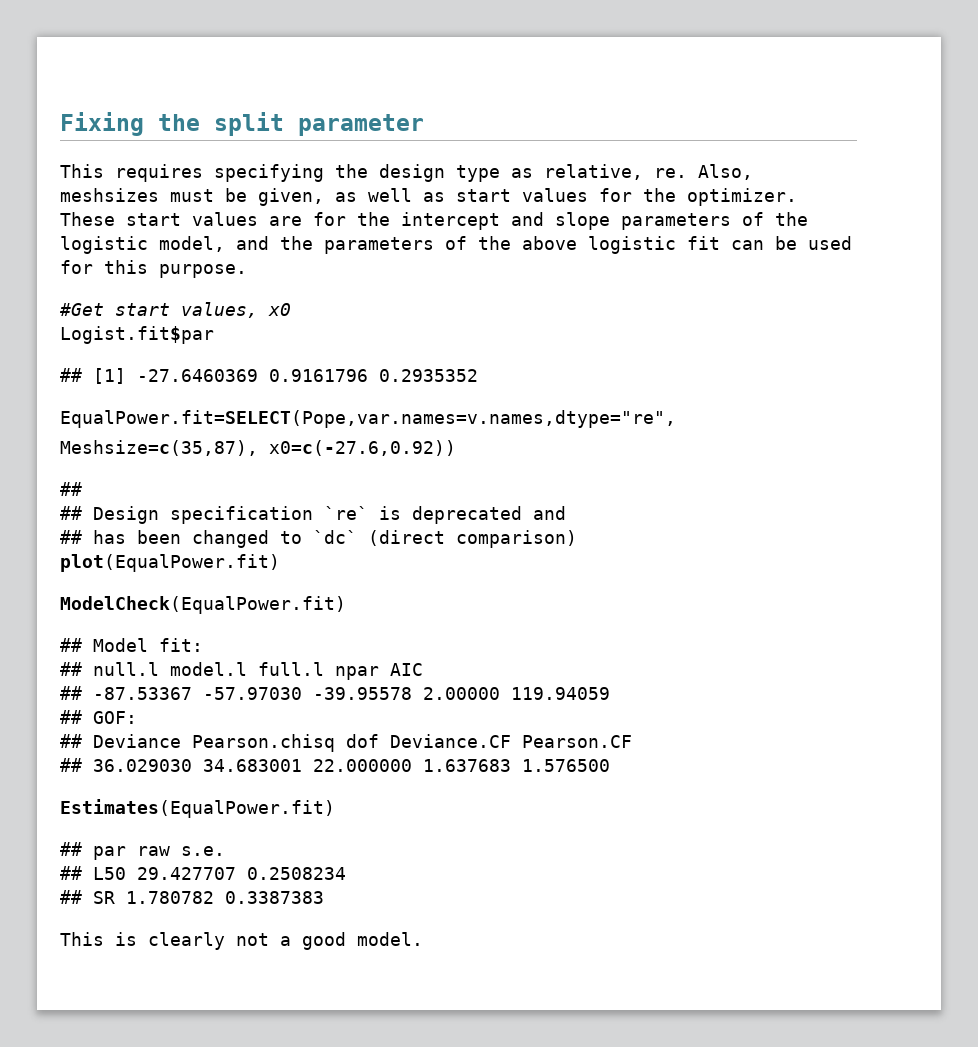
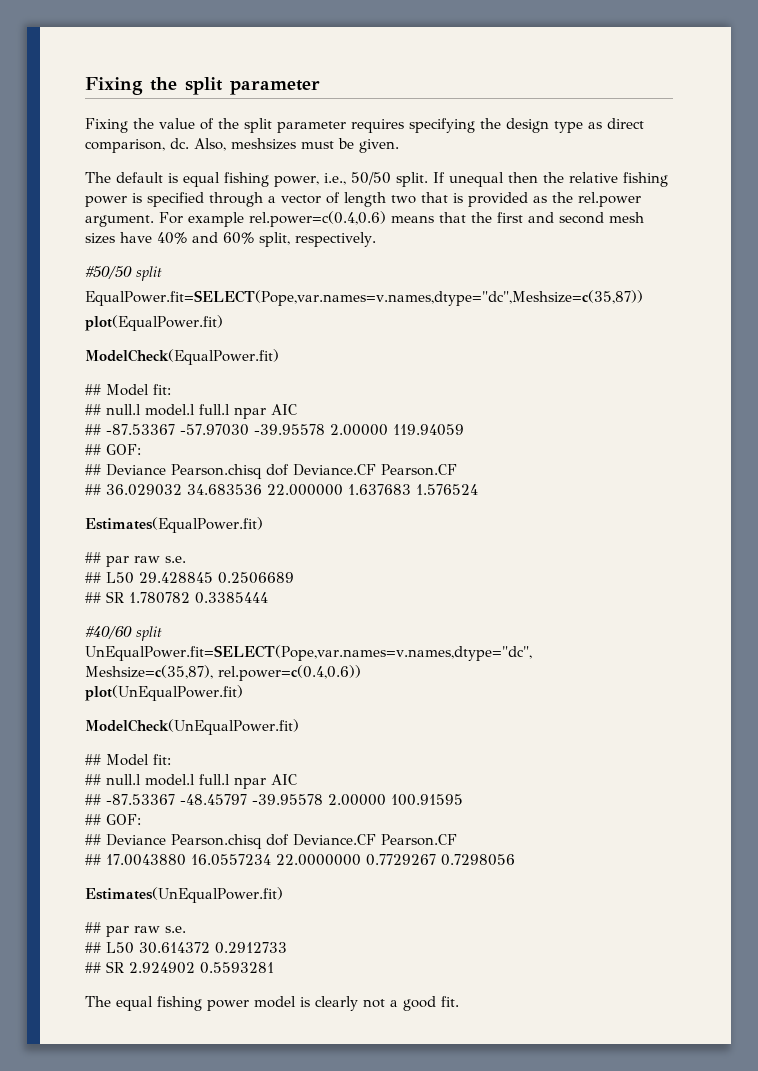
[60,164,104,178] This -> [85,118,346,133] Fixing the value of the split parameter
[544,164,687,180] relative, re. -> [607,118,644,129] [85,138,189,153] direct comparison, dc.
[258,188,797,206] [60,212,808,230] [60,236,852,254] [60,260,247,278] [59,302,291,318] [60,326,214,344] [60,368,478,384] [60,410,676,428] [60,440,456,456] [60,482,82,496] [60,506,566,524] [60,530,577,548] given, as well as start values for the optimizer. These start values are for the intercept and slope parameters of the logistic model, and the parameters of the above logistic fit can be used for this purpose. // #Get start values, x0 // Logist.fit$par // ## [1] -27.6460369 0.9161796 0.2935352 // EqualPower.fit=SELECT(Pope,var.names=v.names,dtype="re", // Meshsize=c(35,87), x0=c(-27.6,0.92)) // ## // ## Design specification `re` is deprecated and // ## has been changed to `dc` (direct comparison) -> [359,139,399,153] [85,172,668,187] [85,192,641,207] [85,211,644,227] [85,232,376,247] [85,266,162,281] [85,290,643,306] given. // The default is equal fishing power, i.e., 50/50 split. If unequal then the relative fishing power is specified through a vector of length two that is provided as the rel.power argument. For example rel.power=c(0.4,0.6) means that the first and second mesh sizes have 40% and 60% split, respectively. // #50/50 split // EqualPower.fit=SELECT(Pope,var.names=v.names,dtype="dc",Meshsize=c(35,87))
[93,759,302,772] 36.029030 34.683001 -> [106,484,262,496] 36.029032 34.683536
[522,759,610,772] 1.576500 -> [416,484,478,495] 1.576524
[137,867,346,880] 29.427707 0.2508234 -> [139,572,294,584] 29.428845 0.2506689
[225,891,324,904] [60,932,104,946] 0.3387383 // This -> [195,592,268,604] [85,626,162,641] [85,645,532,661] [85,665,361,681] [85,685,243,701] [85,719,299,735] [85,754,171,766] [85,774,297,789] [85,794,463,806] [85,814,141,825] [85,834,457,849] [85,854,515,866] [85,887,283,903] [85,922,186,937] [85,942,287,954] [85,961,274,974] [85,996,296,1011] 0.3385444 // #40/60 split // UnEqualPower.fit=SELECT(Pope,var.names=v.names,dtype="dc", // Meshsize=c(35,87), rel.power=c(0.4,0.6)) // plot(UnEqualPower.fit) // ModelCheck(UnEqualPower.fit) // ## Model fit: // ## null.l model.l full.l npar AIC // ## -87.53367 -48.45797 -39.95578 2.00000 100.91595 // ## GOF: // ## Deviance Pearson.chisq dof Deviance.CF Pearson.CF // ## 17.0043880 16.0557234 22.0000000 0.7729267 0.7298056 // Estimates(UnEqualPower.fit) // ## par raw s.e. // ## L50 30.614372 0.2912733 // ## SR 2.924902 0.5593281 // The equal fishing power model
[357,932,423,946] model. -> [441,996,459,1007] fit.

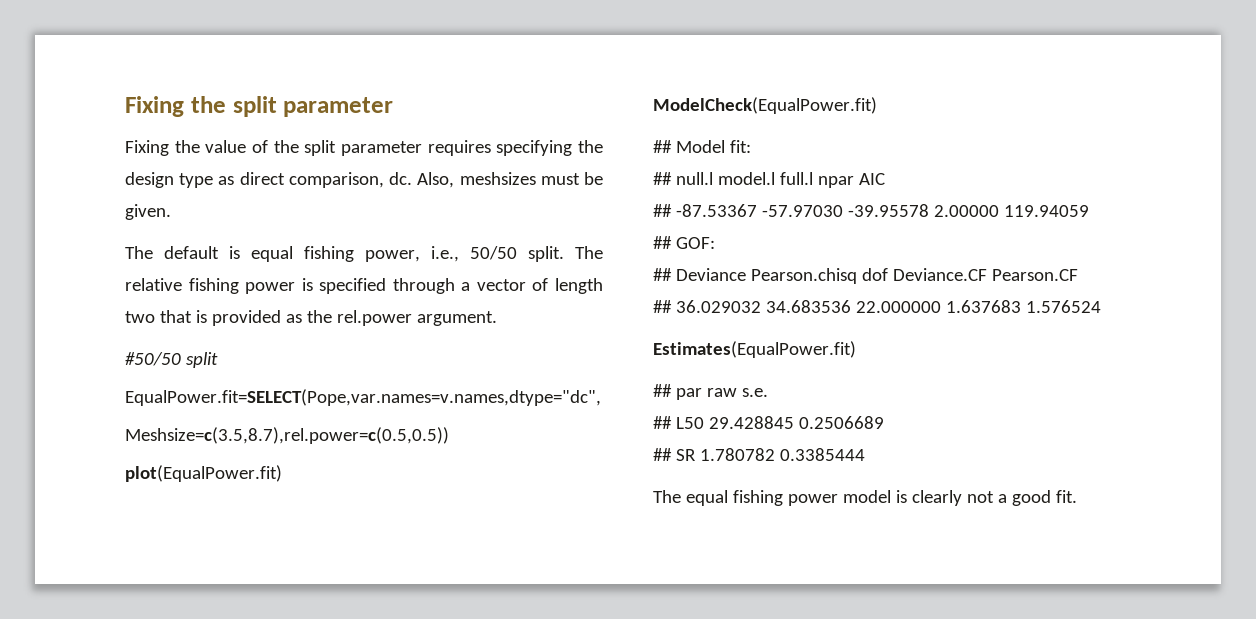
[433,172,564,187] If unequal then the -> [575,246,603,259] The
[159,211,644,227] [85,232,376,247] For example rel.power=c(0.4,0.6) means that the first and second mesh sizes have 40% and 60% split, respectively. -> (497, 318) none
[85,290,643,306] EqualPower.fit=SELECT(Pope,var.names=v.names,dtype="dc",Meshsize=c(35,87)) -> [125,389,601,406] [125,427,449,444] EqualPower.fit=SELECT(Pope,var.names=v.names,dtype="dc", // Meshsize=c(3.5,8.7),rel.power=c(0.5,0.5))
[85,626,162,641] [85,645,532,661] [85,665,361,681] [85,685,243,701] [85,719,299,735] [85,754,171,766] [85,774,297,789] [85,794,463,806] [85,814,141,825] [85,834,457,849] [85,854,515,866] [85,887,283,903] [85,922,186,937] [85,942,287,954] [85,961,274,974] // #40/60 split // UnEqualPower.fit=SELECT(Pope,var.names=v.names,dtype="dc", // Meshsize=c(35,87), rel.power=c(0.4,0.6)) // plot(UnEqualPower.fit) // ModelCheck(UnEqualPower.fit) // ## Model fit: // ## null.l model.l full.l npar AIC // ## -87.53367 -48.45797 -39.95578 2.00000 100.91595 // ## GOF: // ## Deviance Pearson.chisq dof Deviance.CF Pearson.CF // ## 17.0043880 16.0557234 22.0000000 0.7729267 0.7298056 // Estimates(UnEqualPower.fit) // ## par raw s.e. // ## L50 30.614372 0.2912733 // ## SR 2.924902 0.5593281 -> (865, 454) none

